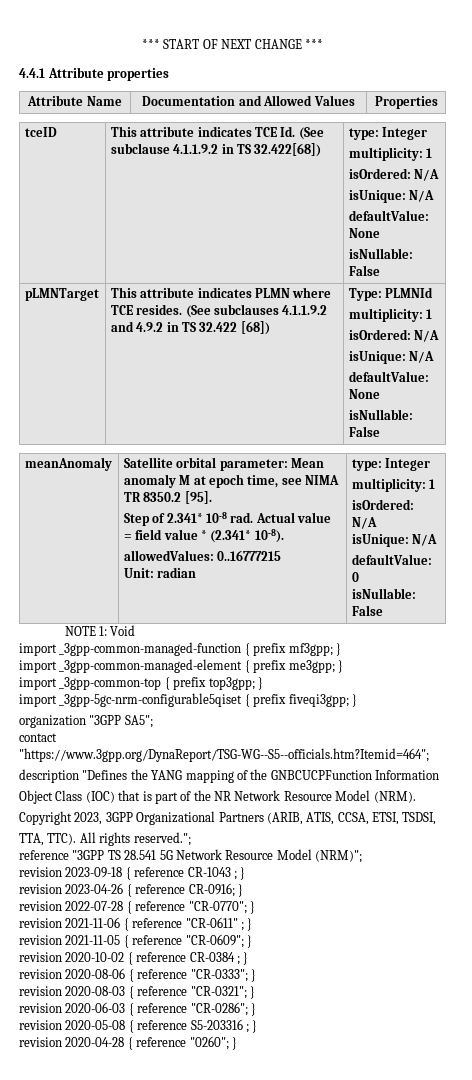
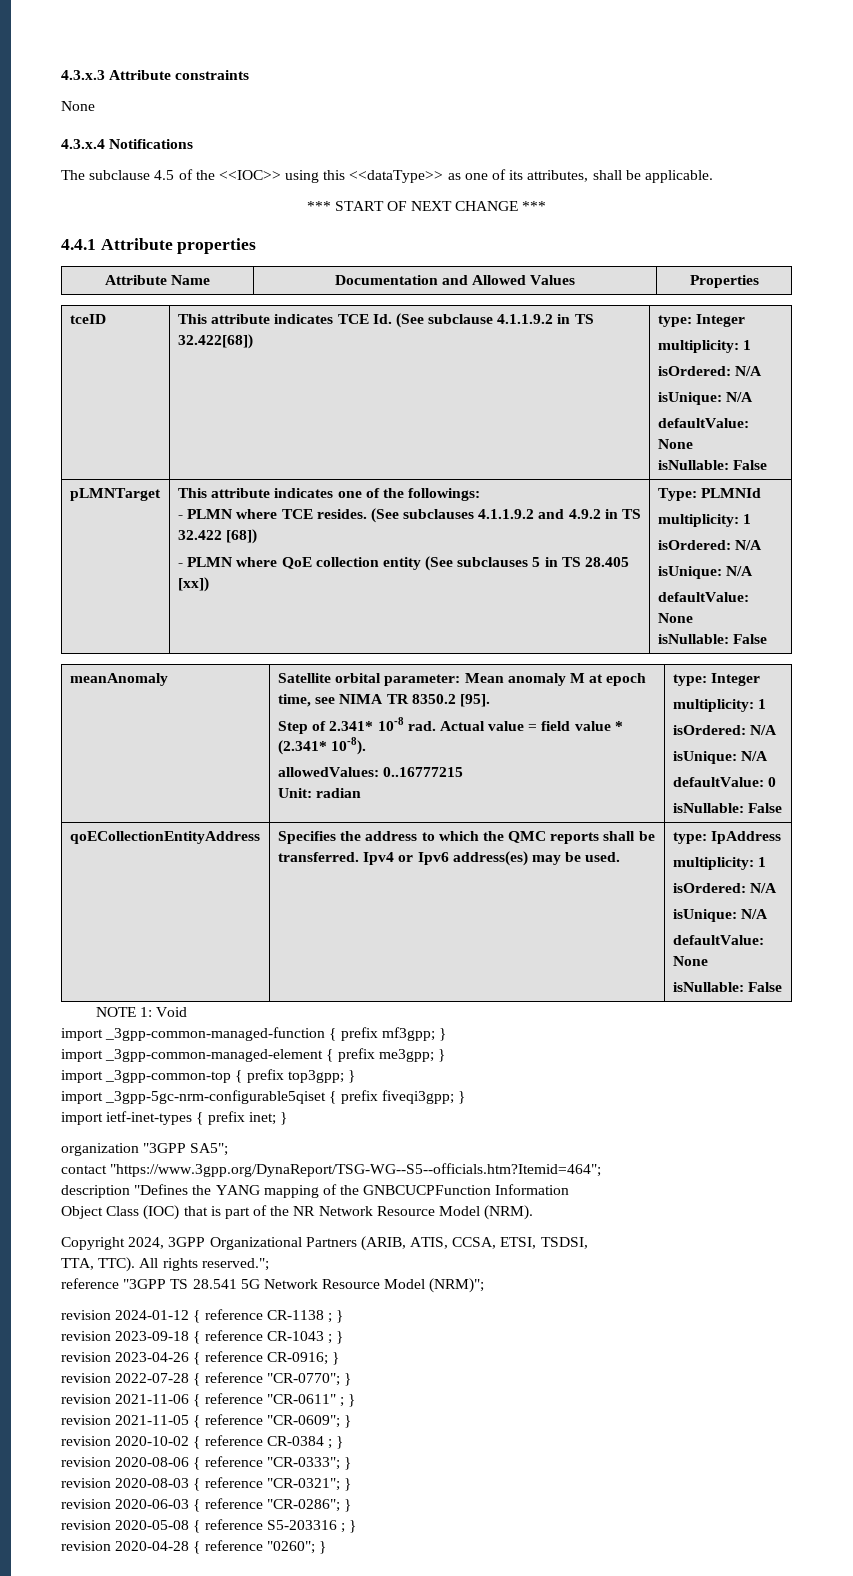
(142, 44) none -> [61,70,250,80] [61,101,95,111] [61,139,194,149] [61,169,713,183] 4.3.x.3 Attribute constraints // None // 4.3.x.4 Notifications // The subclause 4.5 of the <<IOC>> using this <<dataType>> as one of its attributes, shall be applicable. //
(252, 292) none -> [337,488,481,501] [177,515,183,519] one of the followings: // -
(270, 328) none -> [177,556,630,571] [177,577,209,592] // - PLMN where QoE collection entity (See subclauses 5 in TS 28.405 [xx])
(383, 610) none -> [69,831,260,844] [277,831,655,844] [277,851,621,866] [672,831,782,844] [672,857,767,870] [672,883,778,893] [672,909,769,922] [672,935,764,945] [672,956,708,966] [672,982,783,992] // qoECollectionEntityAddress | Specifies the address to which the QMC reports shall be transferred. Ipv4 or Ipv6 address(es) may be used. | type: IpAddress // multiplicity: 1 // isOrdered: N/A // isUnique: N/A // defaultValue: None // isNullable: False
(357, 700) none -> [61,1111,287,1125] // import ietf-inet-types { prefix inet; }
[74,812,103,825] 2023, -> [128,1237,165,1249] 2024,
(362, 856) none -> [61,1309,344,1323] // revision 2024-01-12 { reference CR-1138 ; }

